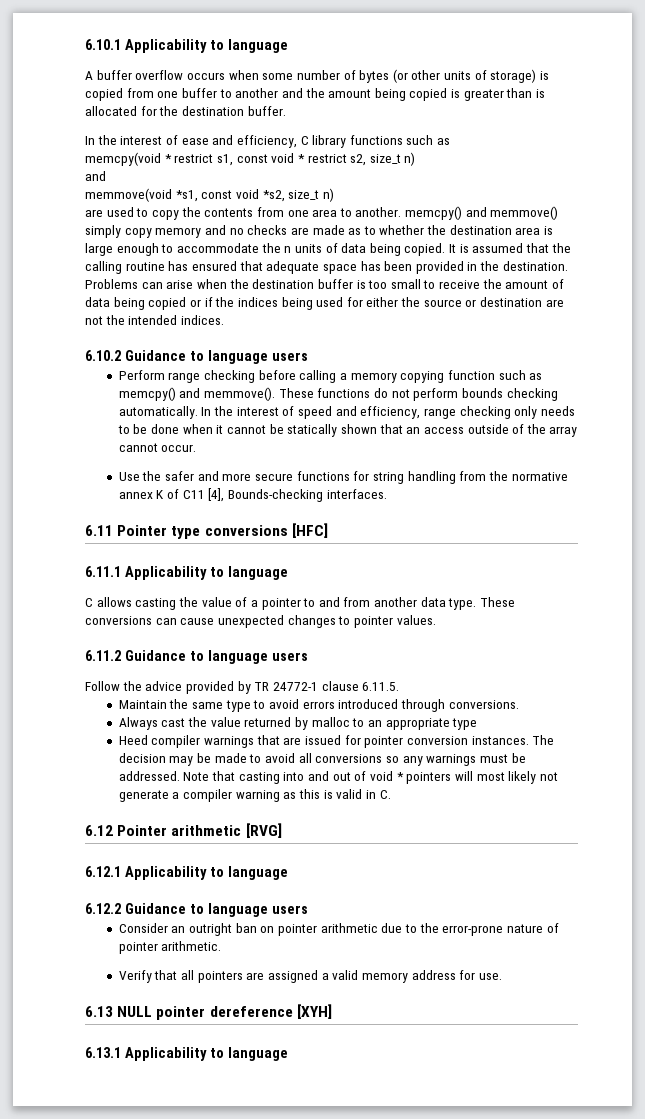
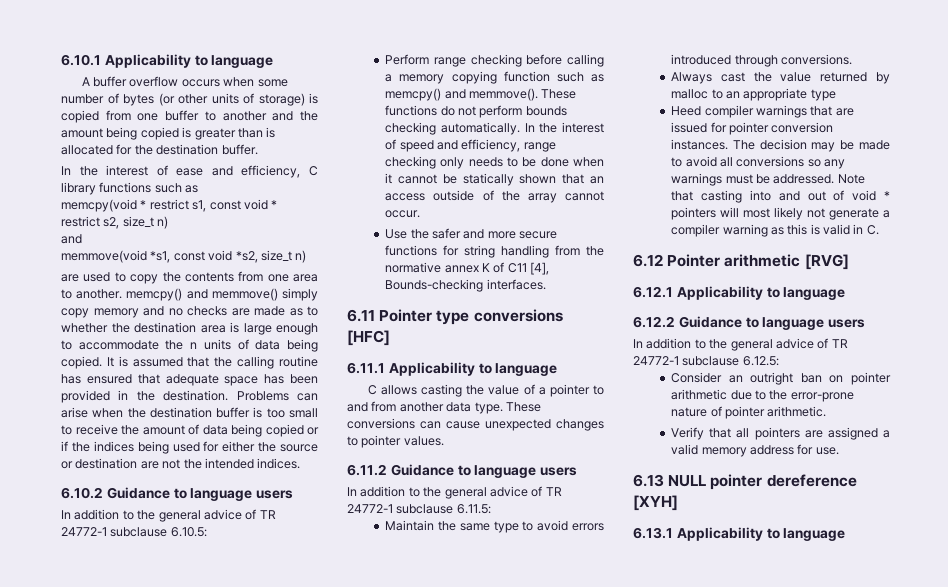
(308, 356) none -> [61,509,276,522] [61,527,207,537] // In addition to the general advice of TR 24772-1 subclause 6.10.5:
[85,681,400,694] Follow the advice provided by TR 24772-1 clause 6.11.5. -> [347,486,562,499] [347,504,491,514] In addition to the general advice of TR 24772-1 subclause 6.11.5:
(308, 909) none -> [633,338,848,351] [633,356,779,366] // In addition to the general advice of TR 24772-1 subclause 6.12.5:

